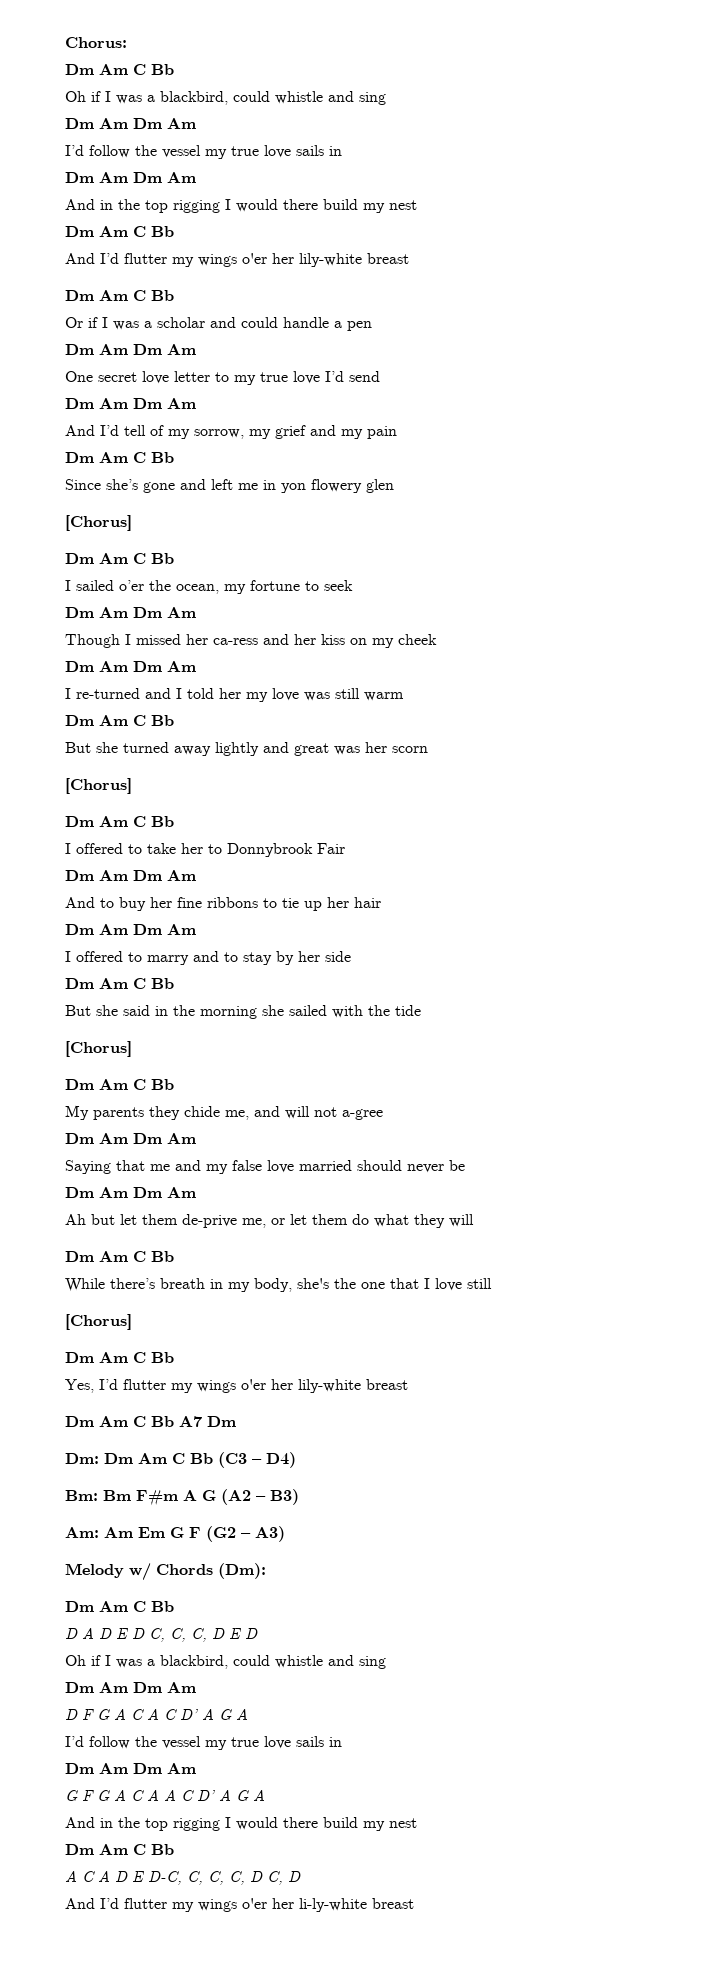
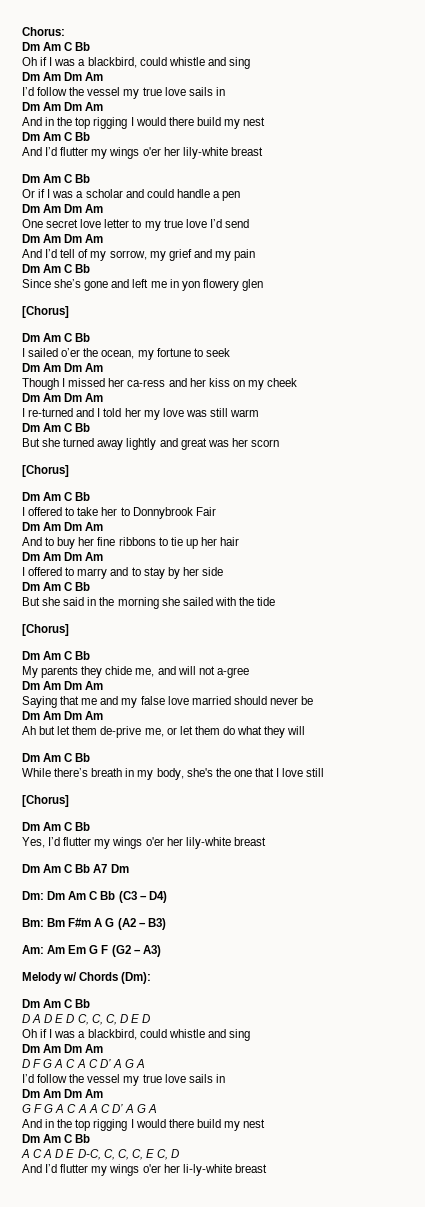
[250,1871,263,1882] D -> [145,1149,154,1158] E

